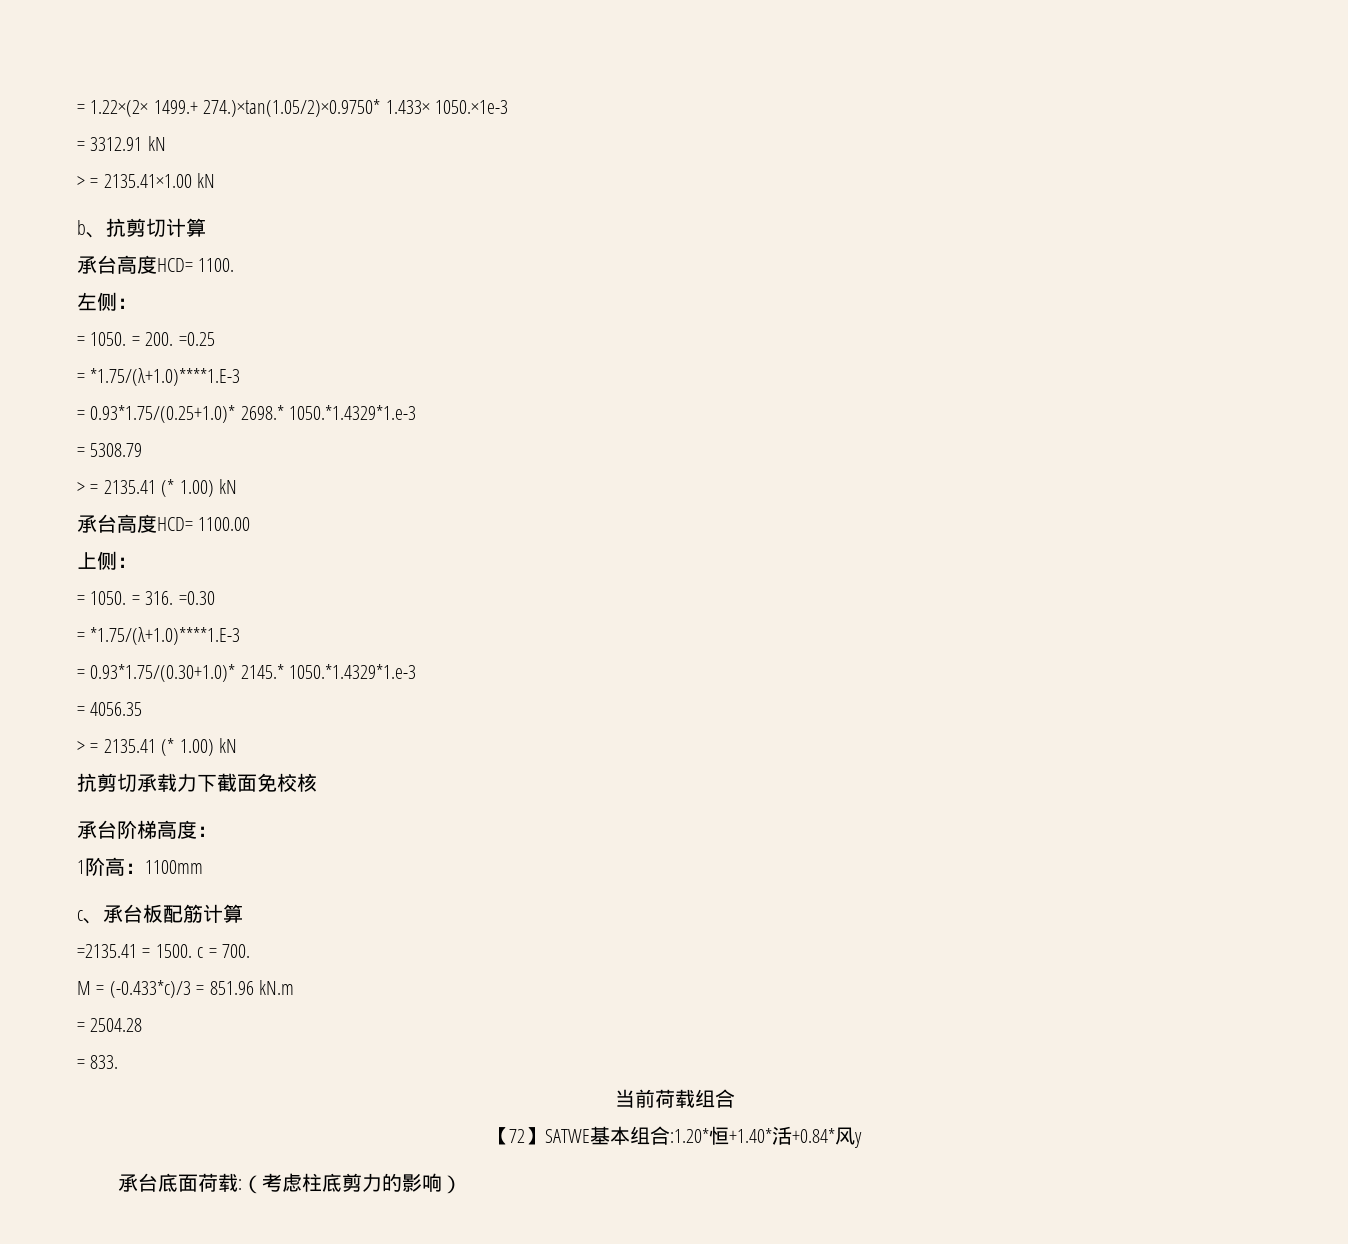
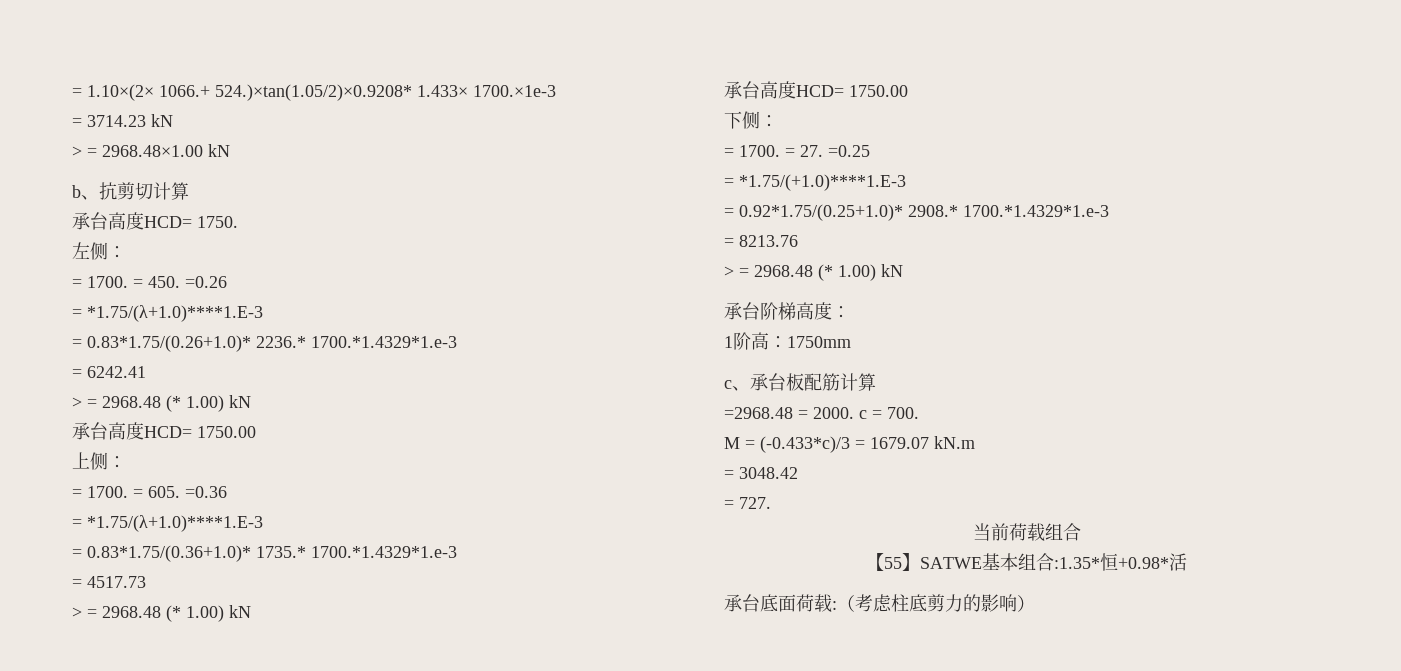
[77,99,508,117] [77,137,143,151] = 1.22×(2× 1499.+ 274.)×tan(1.05/2)×0.9750* 1.433× 1050.×1e-3 // = 3312.91 -> [72,84,556,101] [72,115,146,127] = 1.10×(2× 1066.+ 524.)×tan(1.05/2)×0.9208* 1.433× 1700.×1e-3 // = 3714.23
[103,174,192,188] 2135.41×1.00 -> [102,145,203,157] 2968.48×1.00
[198,258,235,272] 1100. -> [197,216,238,228] 1750.
[90,332,215,346] [77,368,241,386] [77,405,417,423] [77,443,143,457] [77,479,238,497] [77,514,251,533] 1050. = 200. =0.25 // = *1.75/(λ+1.0)****1.E-3 // = 0.93*1.75/(0.25+1.0)* 2698.* 1050.*1.4329*1.e-3 // = 5308.79 // > = 2135.41 (* 1.00) kN // 承台高度HCD= 1100.00 -> [87,276,227,288] [72,305,263,322] [72,335,457,352] [72,366,146,378] [72,395,251,412] [72,422,256,440] 1700. = 450. =0.26 // = *1.75/(λ+1.0)****1.E-3 // = 0.83*1.75/(0.26+1.0)* 2236.* 1700.*1.4329*1.e-3 // = 6242.41 // > = 2968.48 (* 1.00) kN // 承台高度HCD= 1750.00
[90,591,215,605] [77,627,241,645] [77,664,417,682] [77,702,143,716] [77,738,238,756] [77,773,317,792] 1050. = 316. =0.30 // = *1.75/(λ+1.0)****1.E-3 // = 0.93*1.75/(0.30+1.0)* 2145.* 1050.*1.4329*1.e-3 // = 4056.35 // > = 2135.41 (* 1.00) kN // 抗剪切承载力下截面免校核 -> [87,486,227,498] [72,515,263,532] [72,545,457,562] [72,576,146,588] [72,605,251,622] [724,81,908,99] [724,111,778,129] [724,145,870,157] [724,174,906,191] [724,204,1109,221] [724,235,798,247] [724,264,903,281] 1700. = 605. =0.36 // = *1.75/(λ+1.0)****1.E-3 // = 0.83*1.75/(0.36+1.0)* 1735.* 1700.*1.4329*1.e-3 // = 4517.73 // > = 2968.48 (* 1.00) kN // 承台高度HCD= 1750.00 // 下侧： // = 1700. = 27. =0.25 // = *1.75/(+1.0)****1.E-3 // = 0.92*1.75/(0.25+1.0)* 2908.* 1700.*1.4329*1.e-3 // = 8213.76 // > = 2968.48 (* 1.00) kN
[145,860,203,874] 1100mm -> [787,336,851,348] 1750mm
[77,944,192,958] =2135.41 = 1500. -> [724,407,854,419] =2968.48 = 2000.
[209,981,254,995] 851.96 -> [870,437,929,449] 1679.07
[90,1018,143,1032] [77,1055,119,1069] 2504.28 // = 833. -> [739,467,798,479] [724,497,771,509] 3048.42 // = 727.
[508,1129,525,1143] 72 -> [884,557,902,569] 55
[669,1126,862,1148] :1.20*恒+1.40*活+0.84*风y -> [1054,553,1187,571] :1.35*恒+0.98*活

